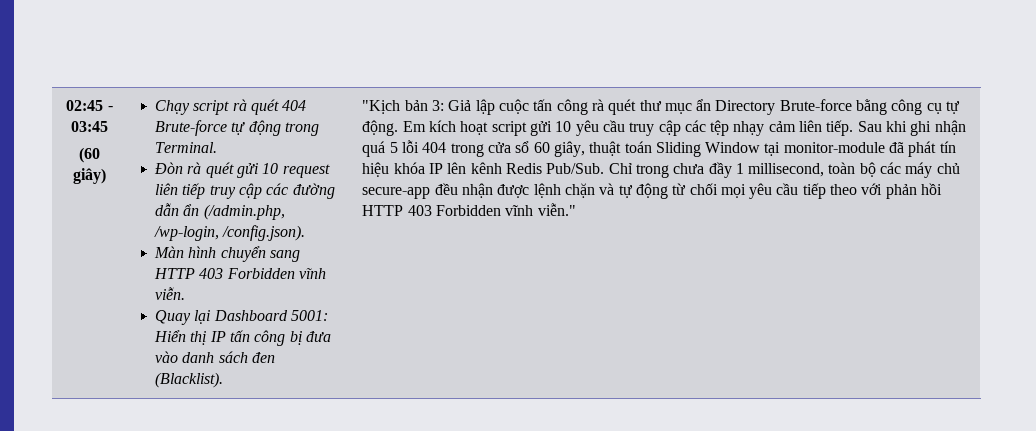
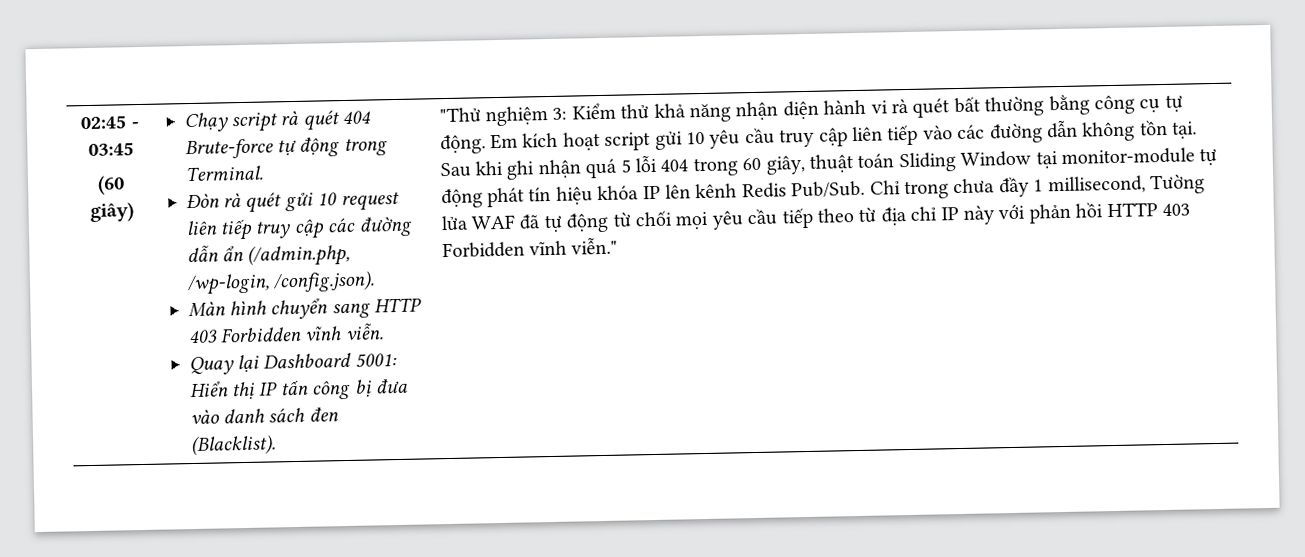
[362,99,852,115] "Kịch bản 3: Giả lập cuộc tấn công rà quét thư mục ẩn Directory Brute-force -> [438,96,1045,127] "Thử nghiệm 3: Kiểm thử khả năng nhận diện hành vi rà quét bất thường
[684,120,854,136] các tệp nhạy cảm liên tiếp. -> [851,119,1198,146] liên tiếp vào các đường dẫn không tồn tại.
[487,141,530,153] cửa sổ -> (738, 167) none
[889,142,905,153] đã -> [1199,147,1218,166] [440,188,483,209] tự động
[828,162,960,178] [362,183,615,199] toàn bộ các máy chủ secure-app đều nhận được lệnh chặn và -> [1149,174,1205,195] [440,214,542,232] Tường lửa WAF đã
(858, 189) none -> [858,205,996,227] từ địa chỉ IP này

